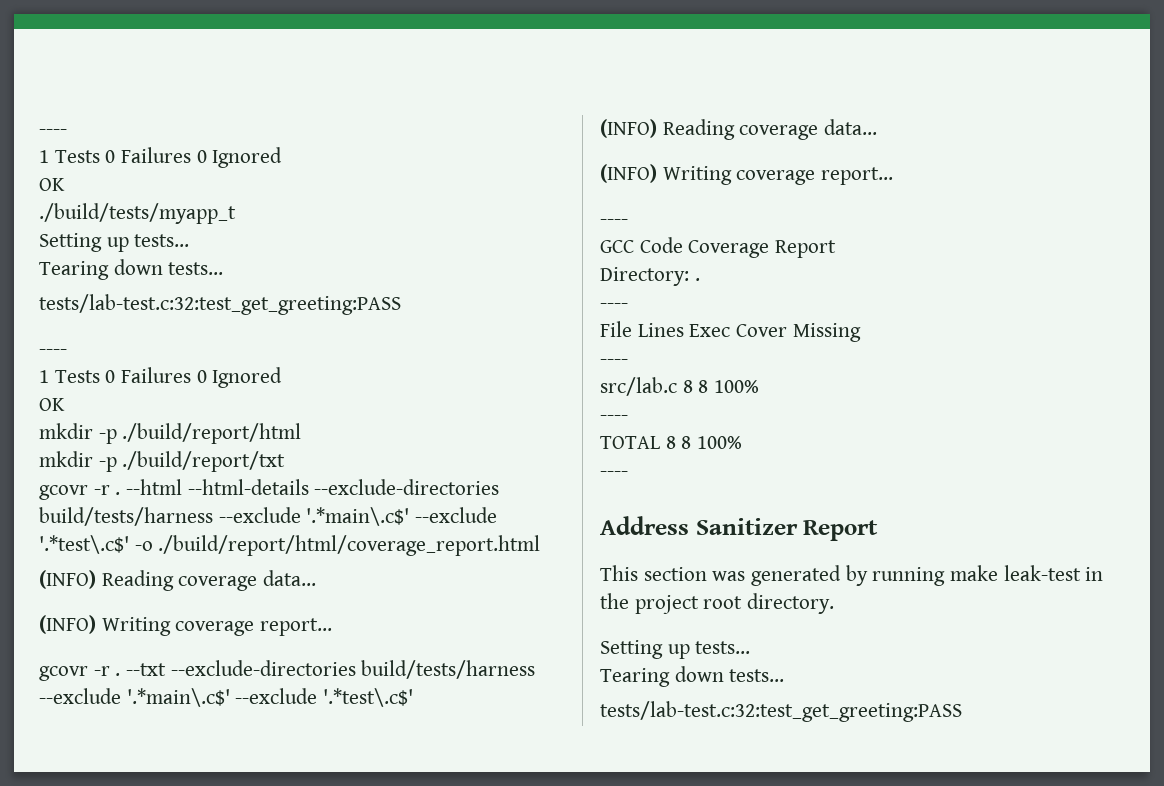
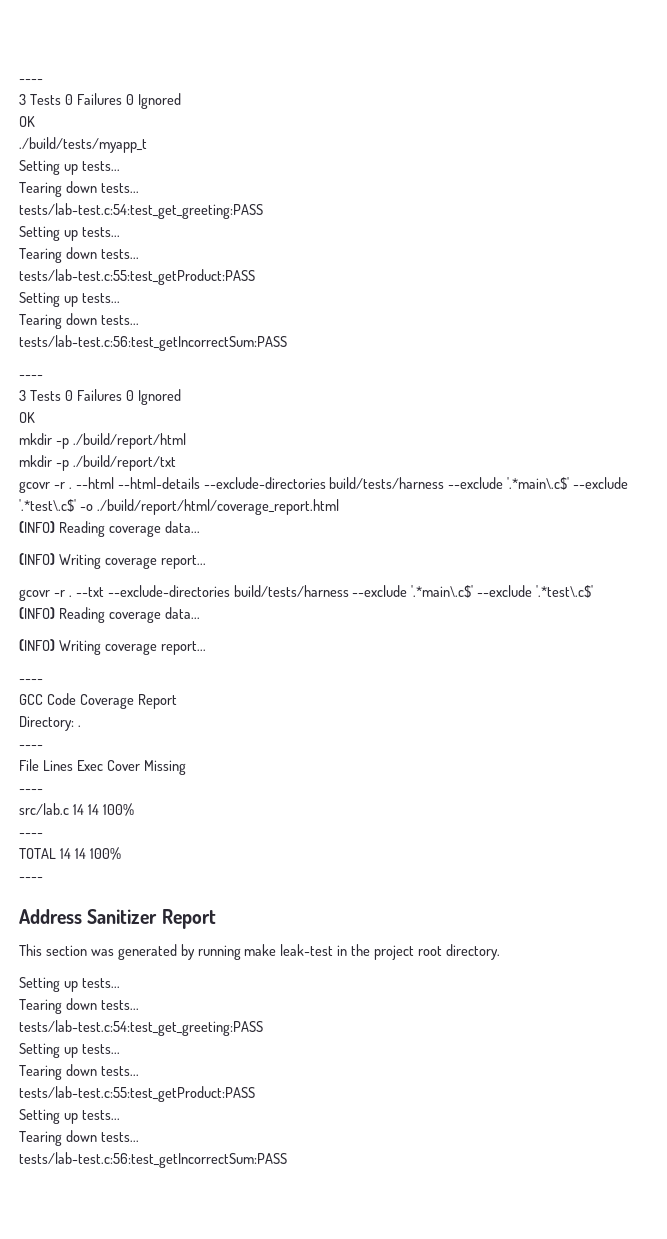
[39,129,67,135] [39,150,49,163] ---- // 1 -> [19,79,43,83] [19,94,26,105] ---- // 3
[39,294,401,315] [39,349,67,355] [39,370,49,383] tests/lab-test.c:32:test_get_greeting:PASS // ---- // 1 -> [19,203,263,219] [19,226,120,241] [19,247,139,263] [19,269,255,285] [19,292,120,307] [19,313,139,329] [19,335,287,351] [19,375,43,379] [19,390,26,401] tests/lab-test.c:54:test_get_greeting:PASS // Setting up tests... // Tearing down tests... // tests/lab-test.c:55:test_getProduct:PASS // Setting up tests... // Tearing down tests... // tests/lab-test.c:56:test_getIncorrectSum:PASS // ---- // 3
[682,380,709,393] 8 8 -> [72,804,99,815] 14 14
[665,436,692,449] 8 8 -> [59,848,86,859] 14 14
[600,701,962,722] tests/lab-test.c:32:test_get_greeting:PASS -> [19,1020,263,1036] [19,1043,120,1058] [19,1064,139,1080] [19,1086,255,1102] [19,1109,120,1124] [19,1130,139,1146] [19,1152,287,1168] tests/lab-test.c:54:test_get_greeting:PASS // Setting up tests... // Tearing down tests... // tests/lab-test.c:55:test_getProduct:PASS // Setting up tests... // Tearing down tests... // tests/lab-test.c:56:test_getIncorrectSum:PASS

